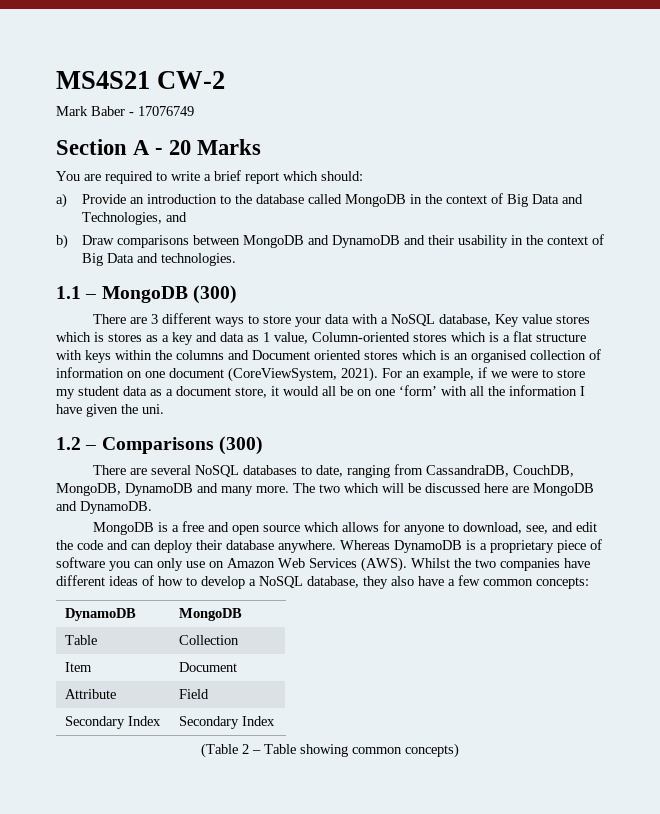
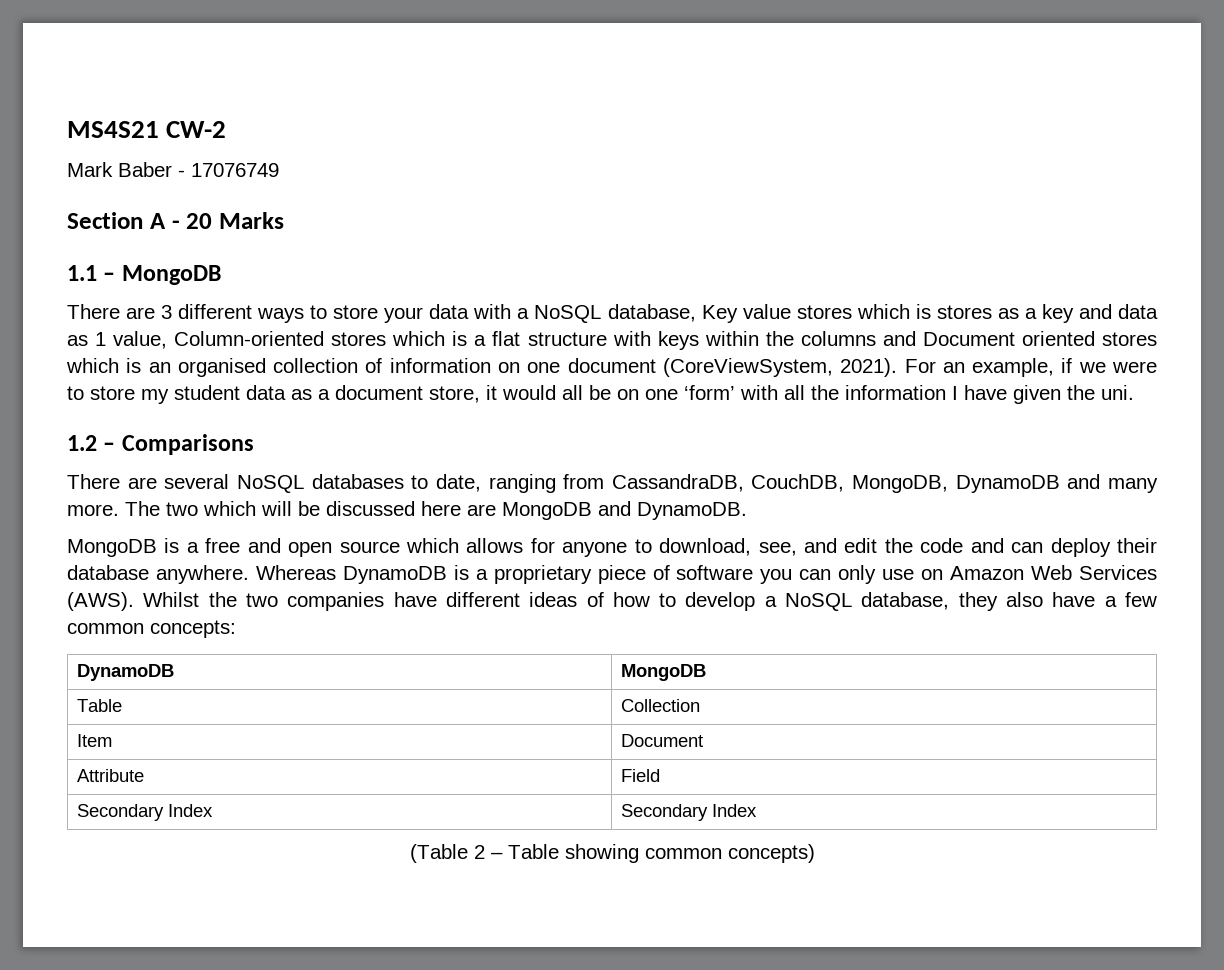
[56,170,363,184] [56,193,583,208] [81,212,187,225] [56,234,604,249] [81,253,236,266] // You are required to write a brief report which should: // a) Provide an introduction to the database called MongoDB in the context of Big Data and Technologies, and // b) Draw comparisons between MongoDB and DynamoDB and their usability in the context of Big Data and technologies. -> (284, 220) none
[192,285,237,304] (300) -> (221, 275) none
[218,436,263,455] (300) -> (254, 444) none

